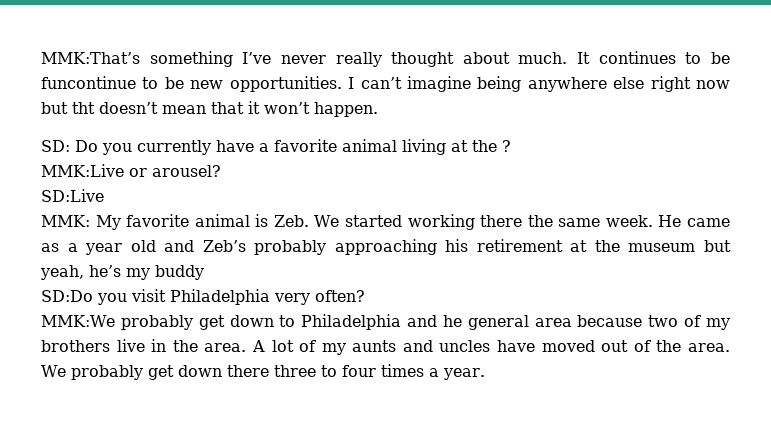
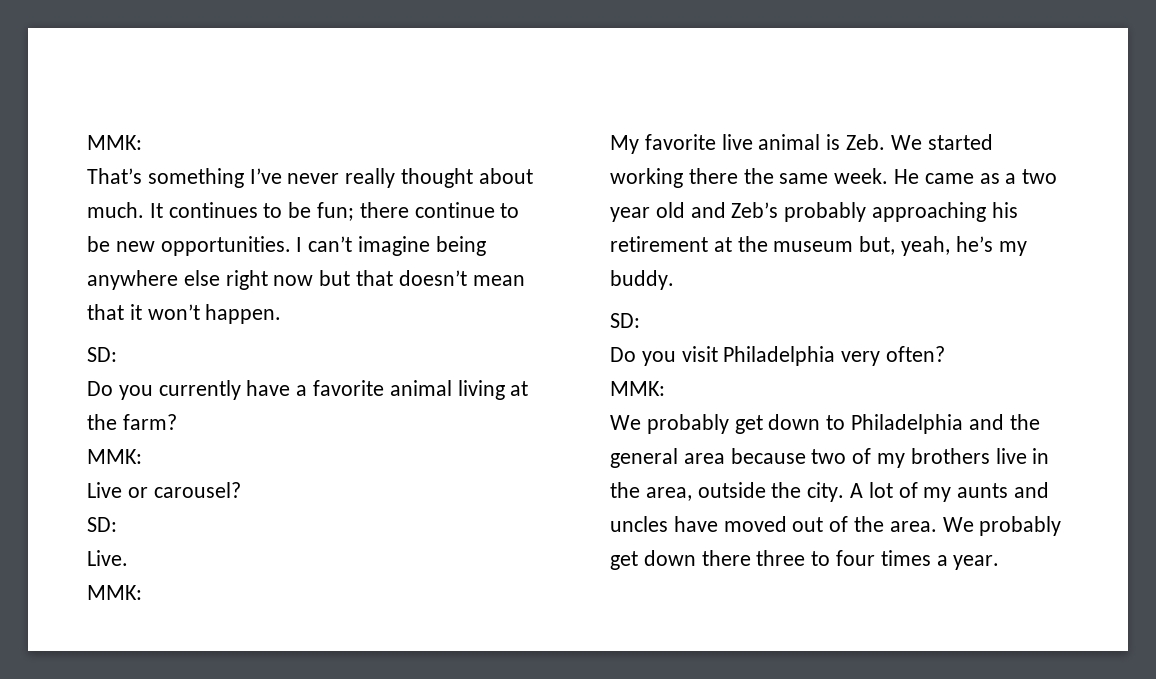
[41,52,140,64] MMK:That’s -> [87,135,142,150] [87,168,142,184] MMK: // That’s
[41,76,136,89] funcontinue -> [317,202,495,221] fun; there continue
[72,102,95,114] tht -> [356,270,394,286] that
(70, 146) none -> (117, 354) //
[502,140,511,152] [41,164,221,177] [41,189,104,202] [41,215,90,227] ? // MMK:Live or arousel? // SD:Live // MMK: -> [122,414,177,430] [87,449,142,464] [87,482,241,498] [87,517,117,532] [87,550,128,566] [87,585,142,600] farm? // MMK: // Live or carousel? // SD: // Live. // MMK: //
(190, 220) none -> [721,134,753,150] live
(78, 247) none -> [1022,169,1058,184] two
[704,240,731,252] but -> [859,236,896,255] but,
[155,265,204,280] [41,290,93,302] buddy // SD:Do -> [610,270,674,290] [610,313,640,328] [610,347,636,362] buddy. // SD: // Do
[41,315,115,327] MMK:We -> [610,381,665,396] [610,415,641,430] MMK: // We
[442,315,462,327] he -> [1009,414,1040,430] the
[204,343,247,352] area. -> [645,482,845,502] area, outside the city.

